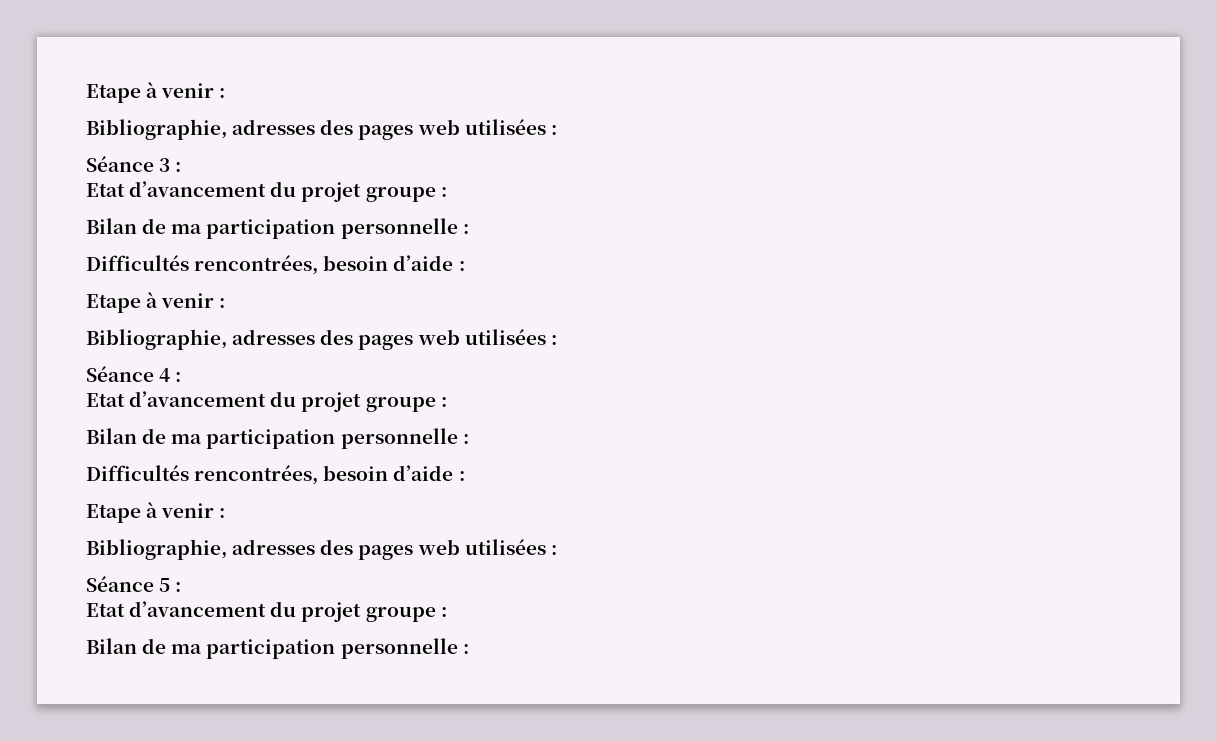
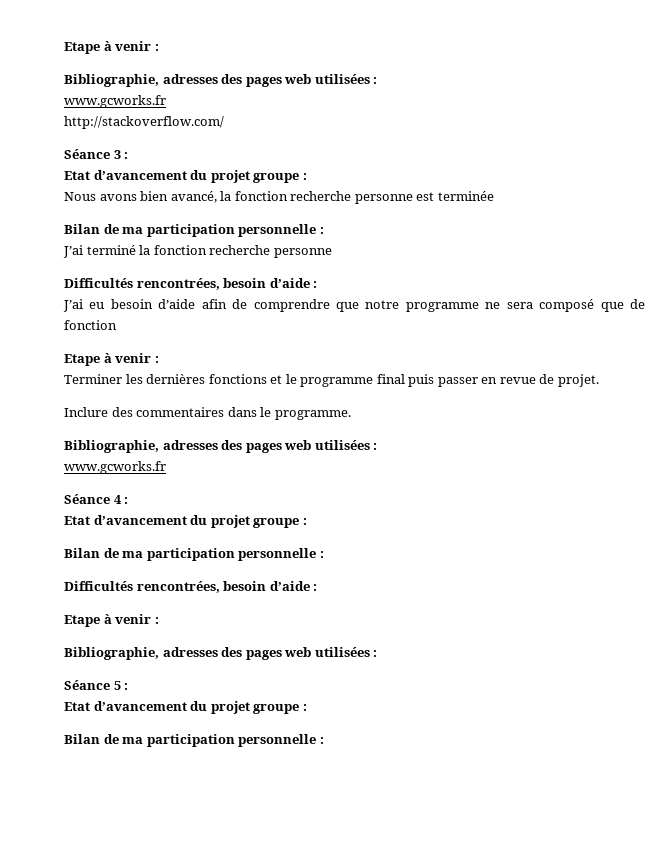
(557, 130) none -> [64,95,166,108] [64,116,224,129] // www.gcworks.fr // http://stackoverflow.com/
[86,218,469,239] [86,255,465,275] [86,292,226,313] [86,329,557,350] // Bilan de ma participation personnelle : // Difficultés rencontrées, besoin d’aide : // Etape à venir : // Bibliographie, adresses des pages web utilisées : -> [64,191,494,204] [64,224,324,237] [63,245,332,258] [64,278,318,290] [63,299,646,312] [64,320,117,330] [64,353,159,366] [64,374,599,387] [64,407,351,420] [64,440,378,453] [64,461,166,474] // Nous avons bien avancé, la fonction recherche personne est terminée // Bilan de ma participation personnelle : // J’ai terminé la fonction recherche personne // Difficultés rencontrées, besoin d’aide : // J’ai eu besoin d’aide afin de comprendre que notre programme ne sera composé que de fonction // Etape à venir : // Terminer les dernières fonctions et le programme final puis passer en revue de projet. // Inclure des commentaires dans le programme. // Bibliographie, adresses des pages web utilisées : // www.gcworks.fr

